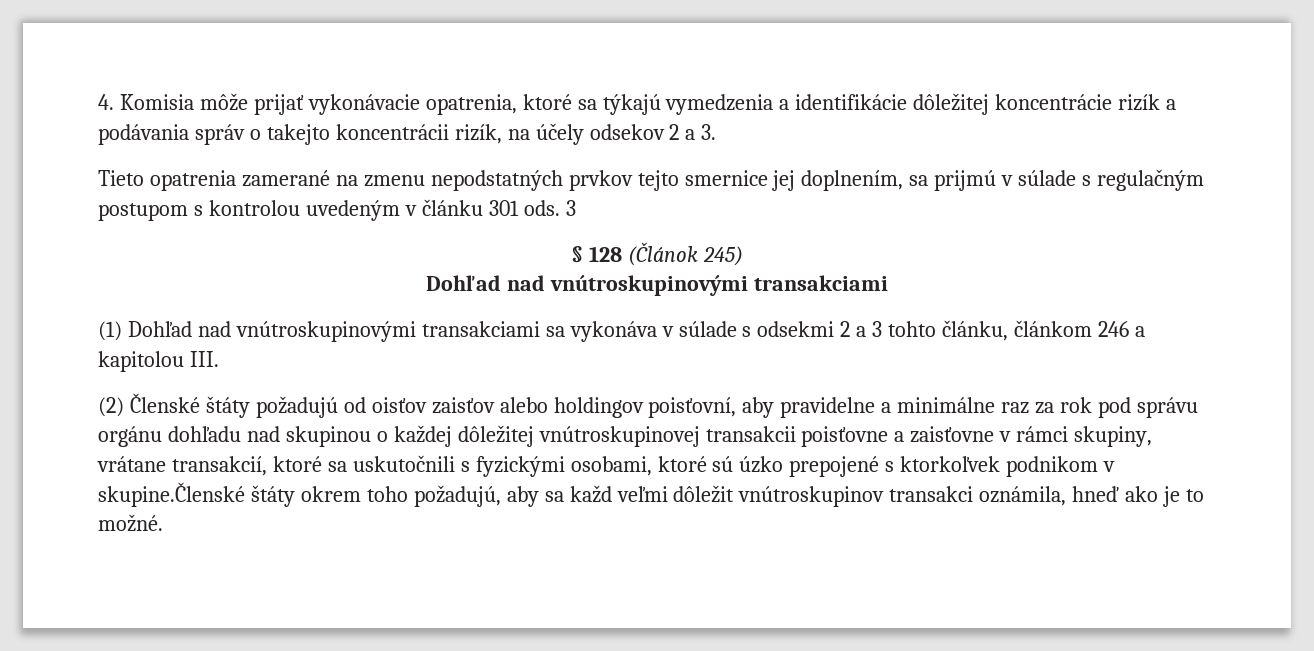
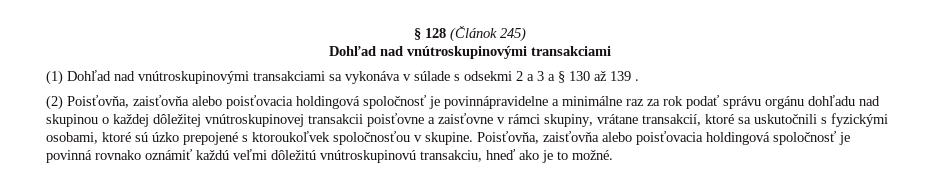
[98,93,1177,115] [98,123,717,145] [98,169,1205,191] [98,199,576,221] 4. Komisia môže prijať vykonávacie opatrenia, ktoré sa týkajú vymedzenia a identifikácie dôležitej koncentrácie rizík a podávania správ o takejto koncentrácii rizík, na účely odsekov 2 a 3. // Tieto opatrenia zamerané na zmenu nepodstatných prvkov tejto smernice jej doplnením, sa prijmú v súlade s regulačným postupom s kontrolou uvedeným v článku 301 ods. 3 // -> (413, 34) none
[888,320,1145,341] [98,351,219,372] [98,393,876,418] tohto článku, článkom 246 a kapitolou III. // (2) Členské štáty požadujú od oisťov zaisťov alebo holdingov poisťovní, aby pravidelne -> [548,71,639,83] [46,95,548,110] a § 130 až 139 . // (2) Poisťovňa, zaisťovňa alebo poisťovacia holdingová spoločnosť je povinnápravidelne
[1097,397,1131,418] pod -> [686,95,719,109] podať
[900,456,1116,477] [98,482,1067,507] ktorkoľvek podnikom v skupine.Členské štáty okrem toho požadujú, aby sa každ veľmi dôležit vnútroskupinov transakci oznámila, -> [252,131,850,145] [46,149,482,163] ktoroukoľvek spoločnosťou v skupine. Poisťovňa, zaisťovňa alebo poisťovacia holdingová spoločnosť je povinná rovnako oznámiť každú veľmi dôležitú vnútroskupinovú transakciu,

